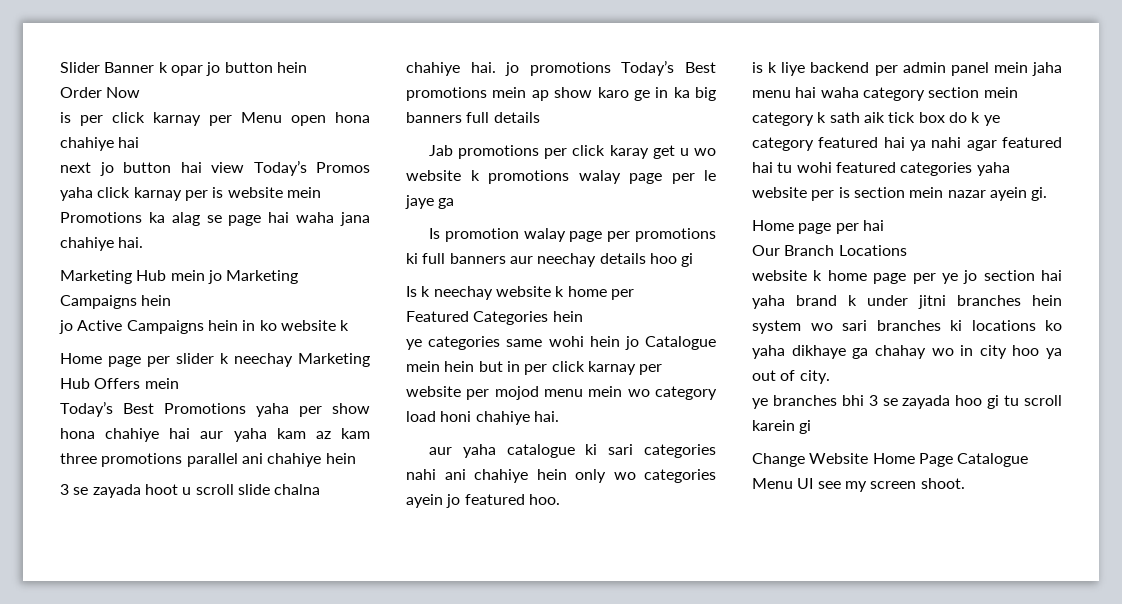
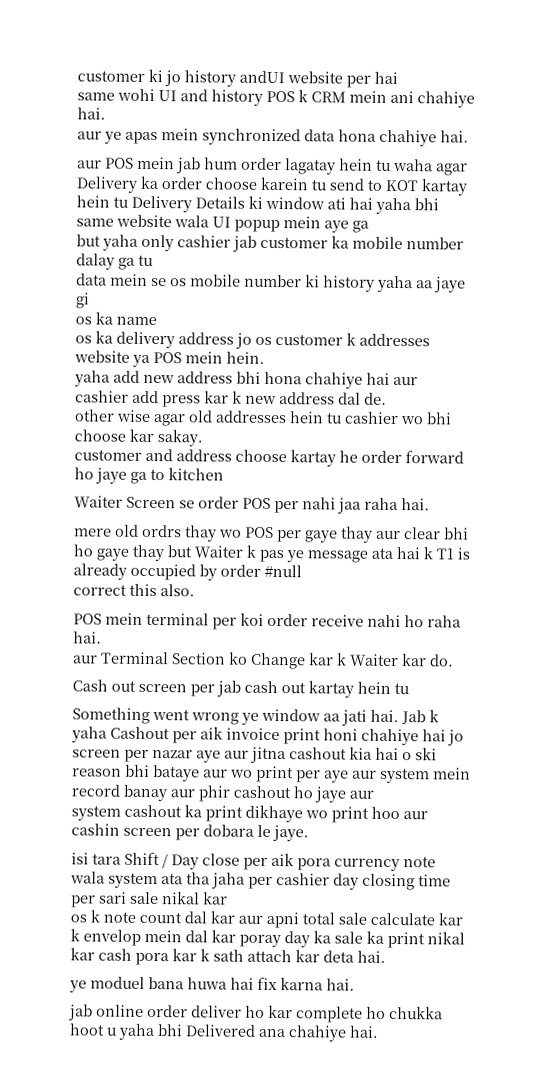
[60,62,307,76] [60,87,141,98] [60,112,370,126] [60,137,140,151] [60,160,370,176] [60,187,321,201] [60,212,370,226] [60,237,144,251] [60,270,299,284] [60,295,172,309] [59,320,350,334] [60,353,370,367] [60,378,179,389] [60,401,370,417] [60,428,370,442] [60,453,356,467] [60,484,321,498] [406,60,716,76] [406,87,716,101] [406,112,540,123] [428,145,716,159] [406,170,716,184] [405,195,455,209] [428,228,716,242] [406,253,694,267] [406,286,634,300] [406,311,583,325] [406,336,717,350] [406,361,663,375] [406,386,717,400] [406,411,559,425] [428,444,716,458] [406,469,716,483] [406,494,560,508] [752,62,1062,76] [752,87,1018,101] [752,112,1000,126] [752,137,1062,151] [752,162,1010,176] [752,187,1048,201] [752,220,884,234] [752,245,907,256] [752,270,1062,284] [752,295,1062,309] [752,320,1062,334] [752,345,1062,359] [752,370,830,384] [752,395,1062,409] [752,420,812,434] [752,453,1029,467] [752,478,965,492] Slider Banner k opar jo button hein // Order Now // is per click karnay per Menu open hona chahiye hai // next jo button hai view Today’s Promos yaha click karnay per is website mein Promotions ka alag se page hai waha jana chahiye hai. // Marketing Hub mein jo Marketing Campaigns hein // jo Active Campaigns hein in ko website k // Home page per slider k neechay Marketing Hub Offers mein // Today’s Best Promotions yaha per show hona chahiye hai aur yaha kam az kam three promotions parallel ani chahiye hein // 3 se zayada hoot u scroll slide chalna chahiye hai. jo promotions Today’s Best promotions mein ap show karo ge in ka big banners full details // Jab promotions per click karay get u wo website k promotions walay page per le jaye ga // Is promotion walay page per promotions ki full banners aur neechay details hoo gi // Is k neechay website k home per // Featured Categories hein // ye categories same wohi hein jo Catalogue mein hein but in per click karnay per website per mojod menu mein wo category load honi chahiye hai. // aur yaha catalogue ki sari categories nahi ani chahiye hein only wo categories ayein jo featured hoo. // is k liye backend per admin panel mein jaha menu hai waha category section mein category k sath aik tick box do k ye category featured hai ya nahi agar featured hai tu wohi featured categories yaha website per is section mein nazar ayein gi. // Home page per hai // Our Branch Locations // website k home page per ye jo section hai yaha brand k under jitni branches hein system wo sari branches ki locations ko yaha dikhaye ga chahay wo in city hoo ya out of city. // ye branches bhi 3 se zayada hoo gi tu scroll karein gi // Change Website Home Page Catalogue Menu UI see my screen shoot. -> [77,68,398,88] [77,88,475,108] [77,107,106,120] [77,128,469,147] [77,156,468,176] [76,175,467,196] [76,195,439,215] [76,214,369,233] [76,234,464,252] [76,253,153,270] [76,273,466,293] [75,292,90,309] [75,311,157,326] [75,330,430,349] [74,350,265,367] [74,370,418,389] [75,390,387,408] [74,409,452,427] [74,428,203,447] [74,448,464,467] [74,467,224,484] [74,495,430,514] [74,524,469,543] [73,544,470,563] [73,563,302,581] [73,583,195,597] [73,612,461,630] [73,631,102,644] [73,651,454,670] [72,679,409,698] [72,707,439,726] [71,726,464,746] [72,746,437,764] [72,764,471,784] [71,784,374,803] [71,804,428,823] [71,823,309,842] [71,851,436,872] [70,871,451,891] [71,891,228,908] [70,909,463,929] [70,928,465,949] [70,947,386,966] [69,976,355,993] [68,1004,443,1023] [69,1023,379,1042] customer ki jo history andUI website per hai // same wohi UI and history POS k CRM mein ani chahiye hai. // aur ye apas mein synchronized data hona chahiye hai. // aur POS mein jab hum order lagatay hein tu waha agar Delivery ka order choose karein tu send to KOT kartay hein tu Delivery Details ki window ati hai yaha bhi same website wala UI popup mein aye ga // but yaha only cashier jab customer ka mobile number dalay ga tu // data mein se os mobile number ki history yaha aa jaye gi // os ka name // os ka delivery address jo os customer k addresses website ya POS mein hein. // yaha add new address bhi hona chahiye hai aur cashier add press kar k new address dal de. // other wise agar old addresses hein tu cashier wo bhi choose kar sakay. // customer and address choose kartay he order forward ho jaye ga to kitchen // Waiter Screen se order POS per nahi jaa raha hai. // mere old ordrs thay wo POS per gaye thay aur clear bhi ho gaye thay but Waiter k pas ye message ata hai k T1 is already occupied by order #null // correct this also. // POS mein terminal per koi order receive nahi ho raha hai. // aur Terminal Section ko Change kar k Waiter kar do. // Cash out screen per jab cash out kartay hein tu // Something went wrong ye window aa jati hai. Jab k yaha Cashout per aik invoice print honi chahiye hai jo screen per nazar aye aur jitna cashout kia hai o ski reason bhi bataye aur wo print per aye aur system mein record banay aur phir cashout ho jaye aur // system cashout ka print dikhaye wo print hoo aur cashin screen per dobara le jaye. // isi tara Shift / Day close per aik pora currency note wala system ata tha jaha per cashier day closing time per sari sale nikal kar // os k note count dal kar aur apni total sale calculate kar k envelop mein dal kar poray day ka sale ka print nikal kar cash pora kar k sath attach kar deta hai. // ye moduel bana huwa hai fix karna hai. // jab online order deliver ho kar complete ho chukka hoot u yaha bhi Delivered ana chahiye hai.

